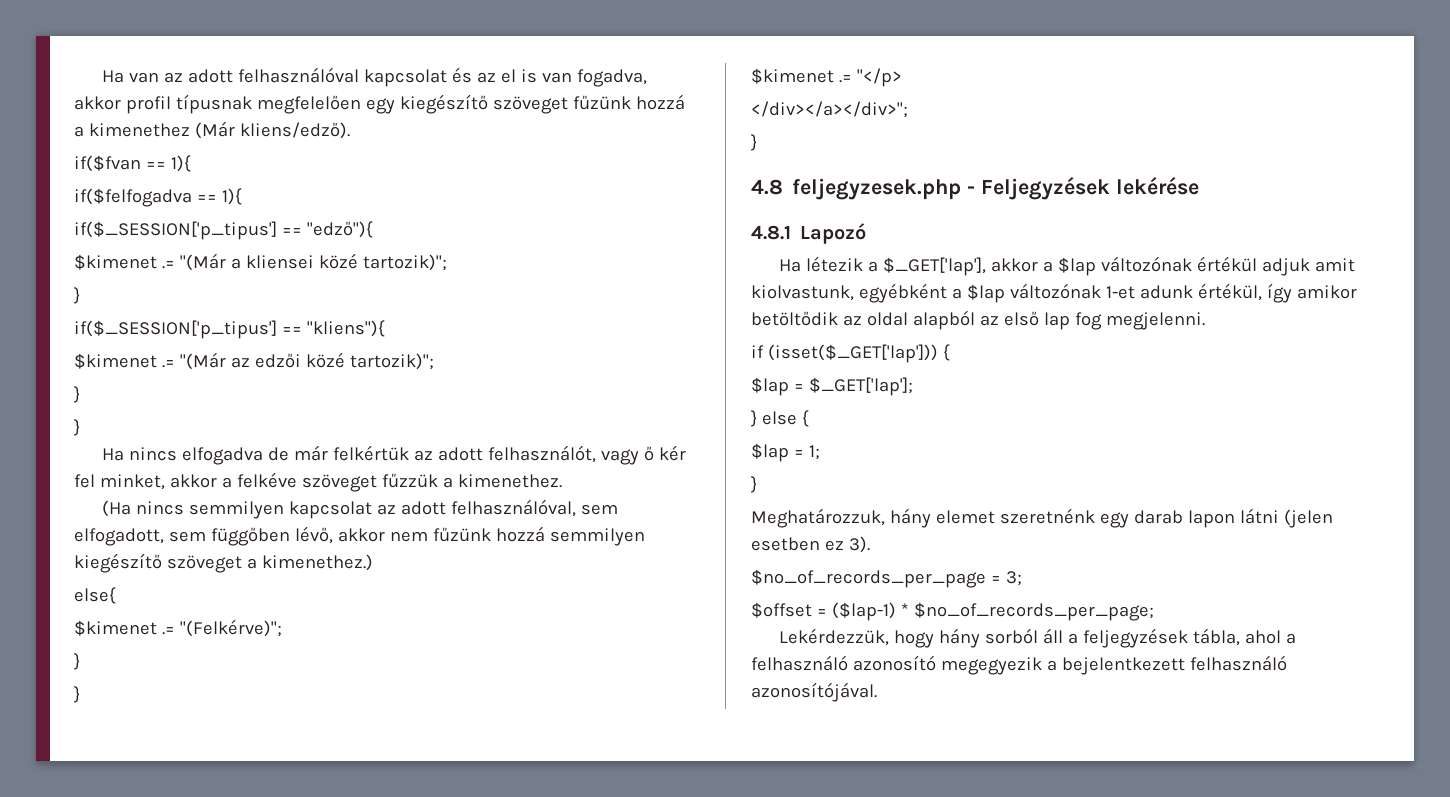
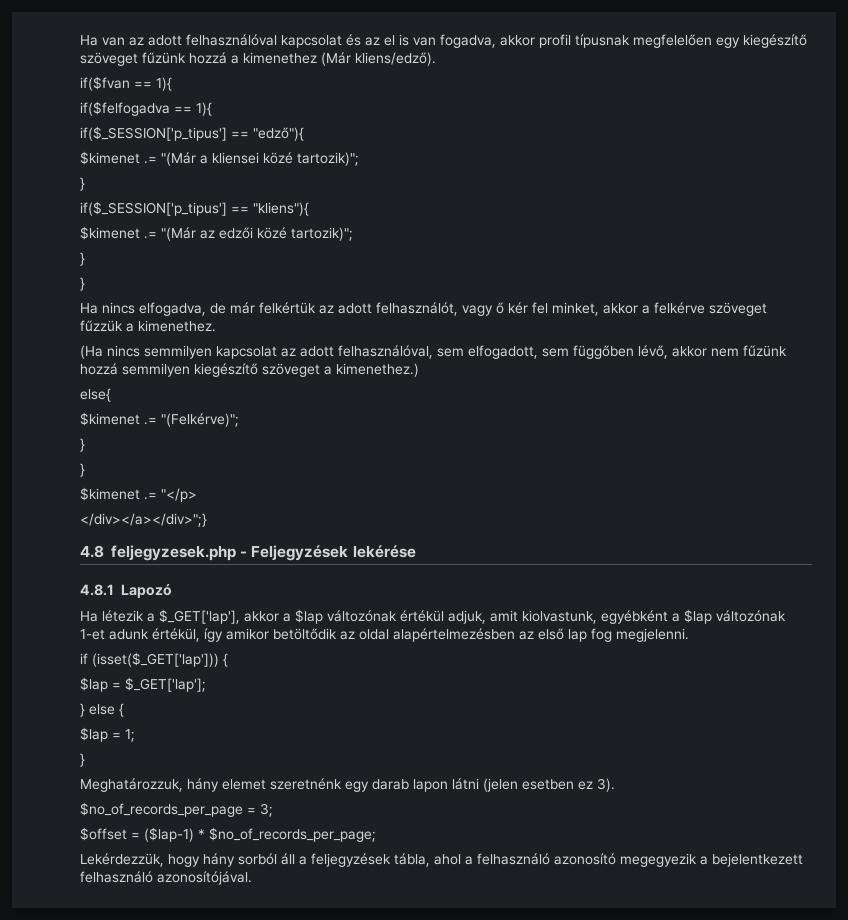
[182,447,264,465] elfogadva -> [139,302,206,316] elfogadva,
[236,472,297,488] felkéve -> [654,302,705,314] felkérve
[751,101,908,118] [751,134,757,151] </div></a></div>"; // } -> [80,513,207,527] </div></a></div>";}
[1262,258,1311,276] adjuk -> [448,610,486,624] adjuk,
[912,310,975,330] alapból -> [393,628,515,642] alapértelmezésben

